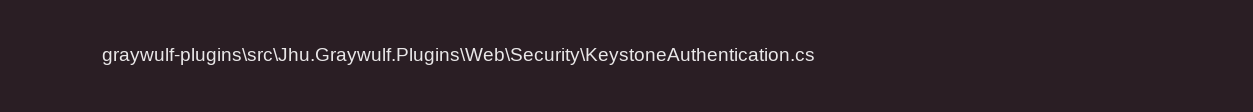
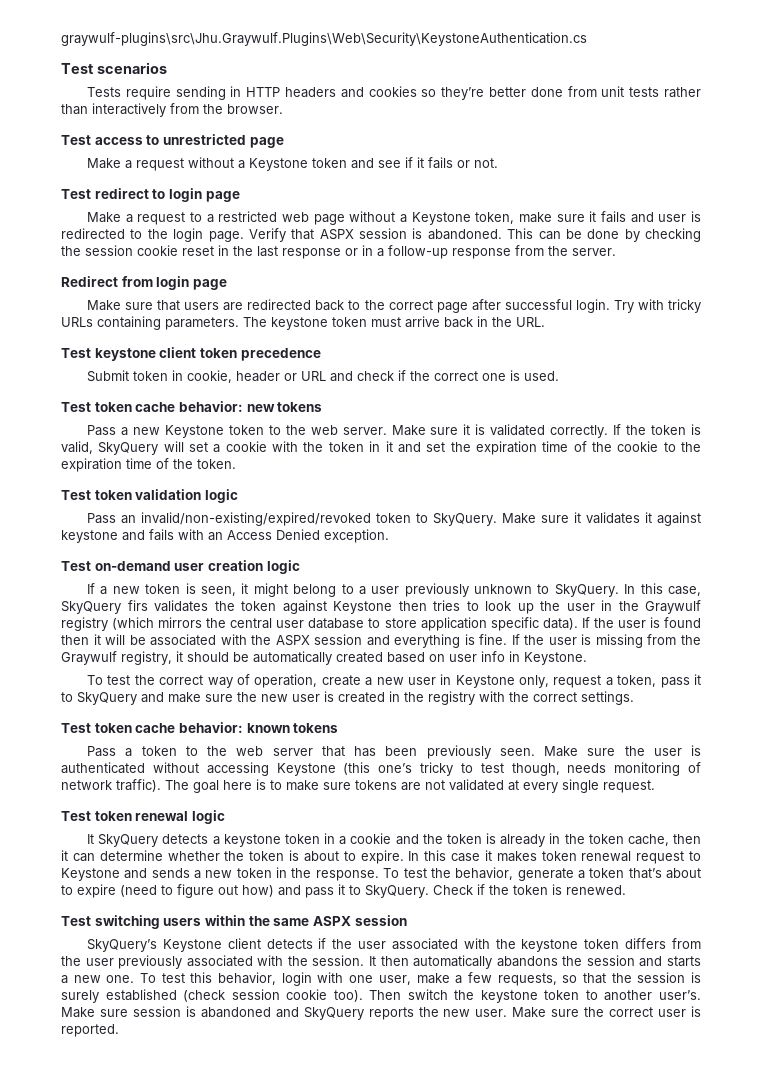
(815, 56) none -> [61,62,167,74] [87,86,701,100] [61,103,283,117] [61,134,284,148] [87,157,499,171] [61,188,240,202] [87,211,702,225] [61,228,701,242] [61,245,616,259] [61,276,227,290] [87,299,701,313] [61,316,545,330] [61,347,321,361] [87,370,560,383] [61,401,323,412] [87,424,701,438] [61,441,702,455] [61,458,236,472] [61,489,238,503] [87,512,702,526] [61,529,389,543] [61,560,300,574] [87,583,701,597] [61,600,701,614] [61,617,701,631] [61,634,701,648] [61,651,587,665] [87,674,701,688] [61,691,634,705] [61,722,339,733] [87,745,701,759] [61,762,701,776] [61,779,655,793] [61,810,225,824] [87,833,701,847] [61,850,701,864] [61,867,702,881] [61,884,626,898] [61,915,407,929] [87,938,701,952] [61,955,701,969] [61,972,702,986] [61,989,702,1003] [61,1006,701,1020] [61,1024,119,1037] // Test scenarios // Tests require sending in HTTP headers and cookies so they’re better done from unit tests rather than interactively from the browser. // Test access to unrestricted page // Make a request without a Keystone token and see if it fails or not. // Test redirect to login page // Make a request to a restricted web page without a Keystone token, make sure it fails and user is redirected to the login page. Verify that ASPX session is abandoned. This can be done by checking the session cookie reset in the last response or in a follow-up response from the server. // Redirect from login page // Make sure that users are redirected back to the correct page after successful login. Try with tricky URLs containing parameters. The keystone token must arrive back in the URL. // Test keystone client token precedence // Submit token in cookie, header or URL and check if the correct one is used. // Test token cache behavior: new tokens // Pass a new Keystone token to the web server. Make sure it is validated correctly. If the token is valid, SkyQuery will set a cookie with the token in it and set the expiration time of the cookie to the expiration time of the token. // Test token validation logic // Pass an invalid/non-existing/expired/revoked token to SkyQuery. Make sure it validates it against keystone and fails with an Access Denied exception. // Test on-demand user creation logic // If a new token is seen, it might belong to a user previously unknown to SkyQuery. In this case, SkyQuery firs validates the token against Keystone then tries to look up the user in the Graywulf registry (which mirrors the central user database to store application specific data). If the user is found then it will be associated with the ASPX session and everything is fine. If the user is missing from the Graywulf registry, it should be automatically created based on user info in Keystone. // To test the correct way of operation, create a new user in Keystone only, request a token, pass it to SkyQuery and make sure the new user is created in the registry with the correct settings. // Test token cache behavior: known tokens // Pass a token to the web server that has been previously seen. Make sure the user is authenticated without accessing Keystone (this one’s tricky to test though, needs monitoring of network traffic). The goal here is to make sure tokens are not validated at every single request. // Test token renewal logic // It SkyQuery detects a keystone token in a cookie and the token is already in the token cache, then it can determine whether the token is about to expire. In this case it makes token renewal request to Keystone and sends a new token in the response. To test the behavior, generate a token that’s about to expire (need to figure out how) and pass it to SkyQuery. Check if the token is renewed. // Test switching users within the same ASPX session // SkyQuery’s Keystone client detects if the user associated with the keystone token differs from the user previously associated with the session. It then automatically abandons the session and starts a new one. To test this behavior, login with one user, make a few requests, so that the session is surely established (check session cookie too). Then switch the keystone token to another user’s. Make sure session is abandoned and SkyQuery reports the new user. Make sure the correct user is reported.

